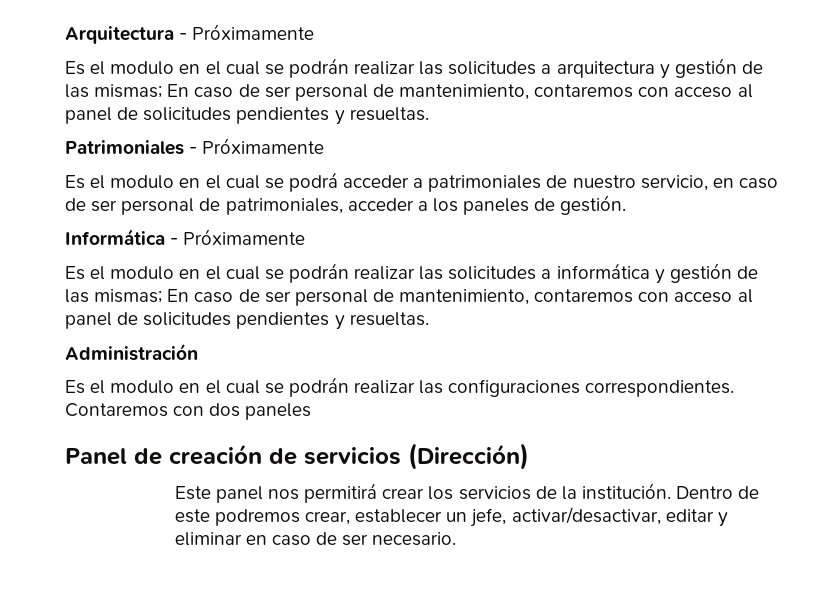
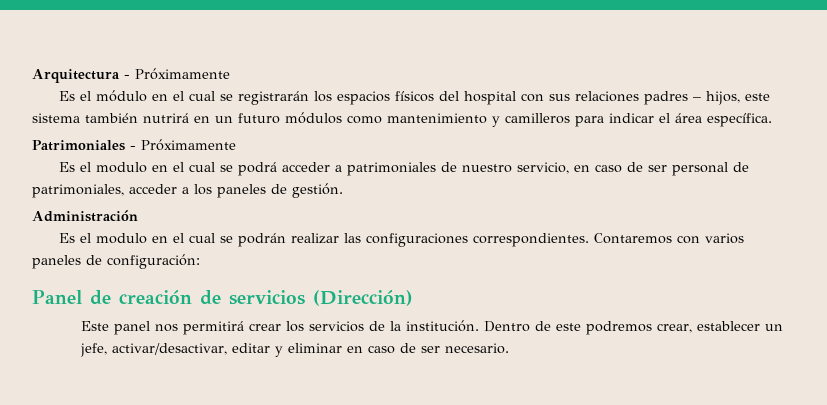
[110,58,763,79] [65,84,753,101] [65,107,429,125] modulo en el cual se podrán realizar las solicitudes a arquitectura y gestión de las mismas; En caso de ser personal de mantenimiento, contaremos con acceso al panel de solicitudes pendientes y resueltas. -> [95,90,770,105] [32,112,772,127] módulo en el cual se registrarán los espacios físicos del hospital con sus relaciones padres – hijos, este sistema también nutrirá en un futuro módulos como mantenimiento y camilleros para indicar el área específica.
[65,229,306,245] [65,263,758,284] [65,289,753,306] [65,312,429,330] // Informática - Próximamente // Es el modulo en el cual se podrán realizar las solicitudes a informática y gestión de las mismas; En caso de ser personal de mantenimiento, contaremos con acceso al panel de solicitudes pendientes y resueltas. -> (343, 190) none
[209,403,312,420] dos paneles -> [704,233,744,244] [32,254,200,269] varios paneles de configuración:

